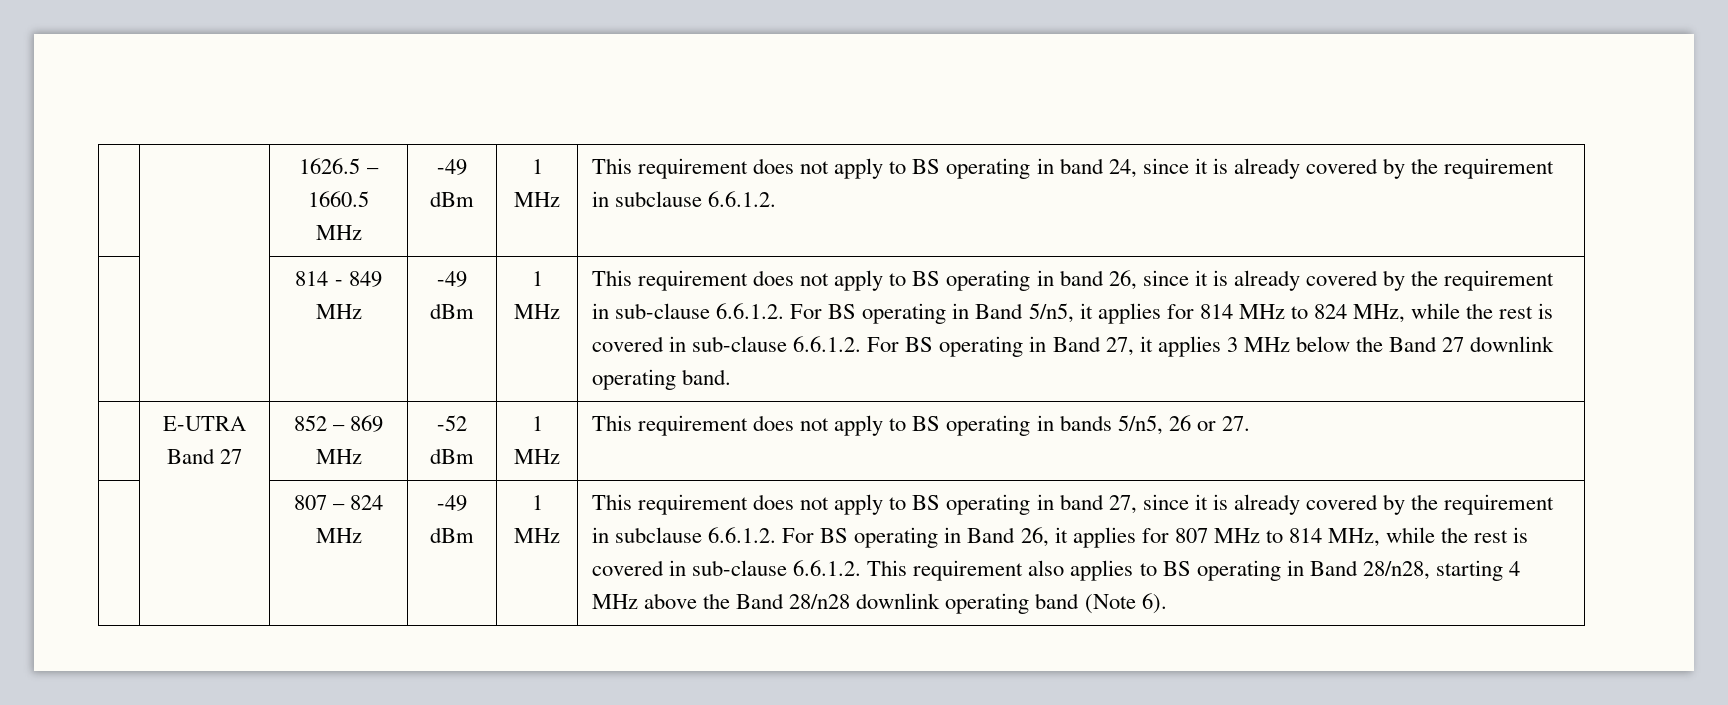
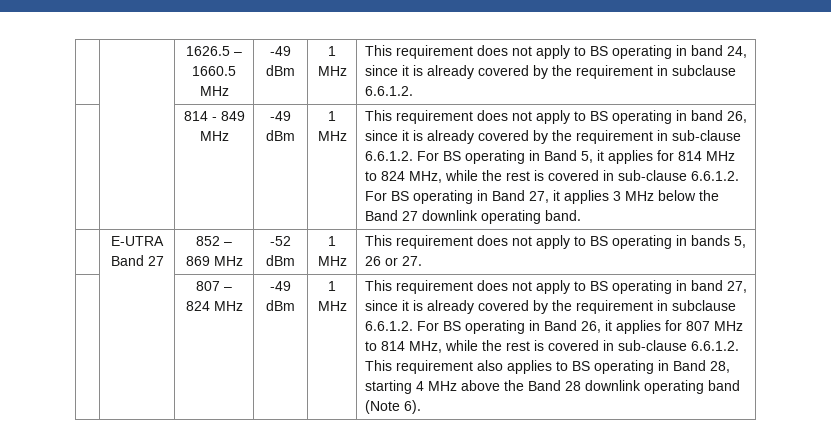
[1028,303,1074,323] 5/n5, -> [580,151,593,163] 5,
[1117,415,1163,435] 5/n5, -> [733,236,746,248] 5,
[1362,561,1430,580] 28/n28, -> [709,361,730,373] 28,
[789,594,851,609] 28/n28 -> [564,381,581,391] 28

